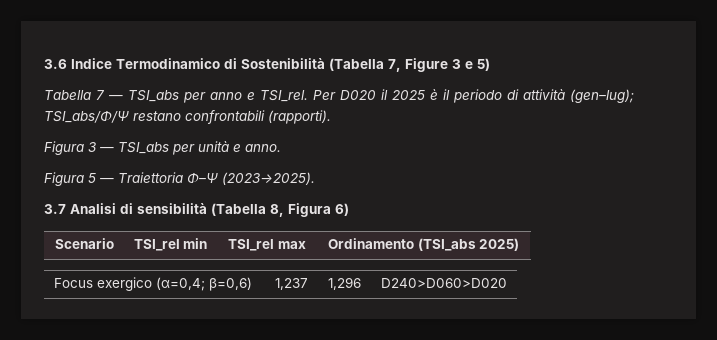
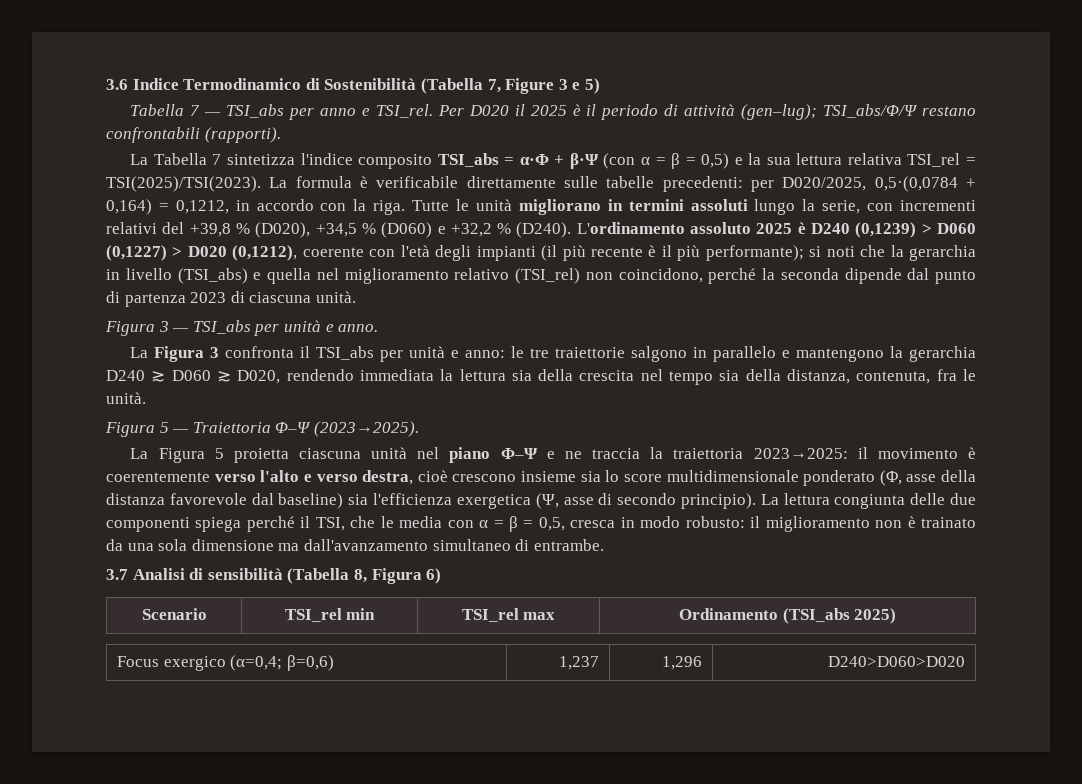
(331, 117) none -> [130,153,977,169] [106,176,977,192] [106,199,977,215] [106,222,976,238] [106,245,977,261] [106,268,976,284] [106,291,356,307] // La Tabella 7 sintetizza l'indice composito TSI_abs = α·Φ + β·Ψ (con α = β = 0,5) e la sua lettura relativa TSI_rel = TSI(2025)/TSI(2023). La formula è verificabile direttamente sulle tabelle precedenti: per D020/2025, 0,5·(0,0784 + 0,164) = 0,1212, in accordo con la riga. Tutte le unità migliorano in termini assoluti lungo la serie, con incrementi relativi del +39,8 % (D020), +34,5 % (D060) e +32,2 % (D240). L'ordinamento assoluto 2025 è D240 (0,1239) > D060 (0,1227) > D020 (0,1212), coerente con l'età degli impianti (il più recente è il più performante); si noti che la gerarchia in livello (TSI_abs) e quella nel miglioramento relativo (TSI_rel) non coincidono, perché la seconda dipende dal punto di partenza 2023 di ciascuna unità.
(281, 148) none -> [130,346,976,362] [106,369,976,385] [106,392,146,404] // La Figura 3 confronta il TSI_abs per unità e anno: le tre traiettorie salgono in parallelo e mantengono la gerarchia D240 ≳ D060 ≳ D020, rendendo immediata la lettura sia della crescita nel tempo sia della distanza, contenuta, fra le unità.
(315, 178) none -> [130,447,976,463] [106,470,976,486] [106,493,976,509] [106,516,977,532] [106,539,604,551] // La Figura 5 proietta ciascuna unità nel piano Φ–Ψ e ne traccia la traiettoria 2023→2025: il movimento è coerentemente verso l'alto e verso destra, cioè crescono insieme sia lo score multidimensionale ponderato (Φ, asse della distanza favorevole dal baseline) sia l'efficienza exergetica (Ψ, asse di secondo principio). La lettura congiunta delle due componenti spiega perché il TSI, che le media con α = β = 0,5, cresca in modo robusto: il miglioramento non è trainato da una sola dimensione ma dall'avanzamento simultaneo di entrambe.

